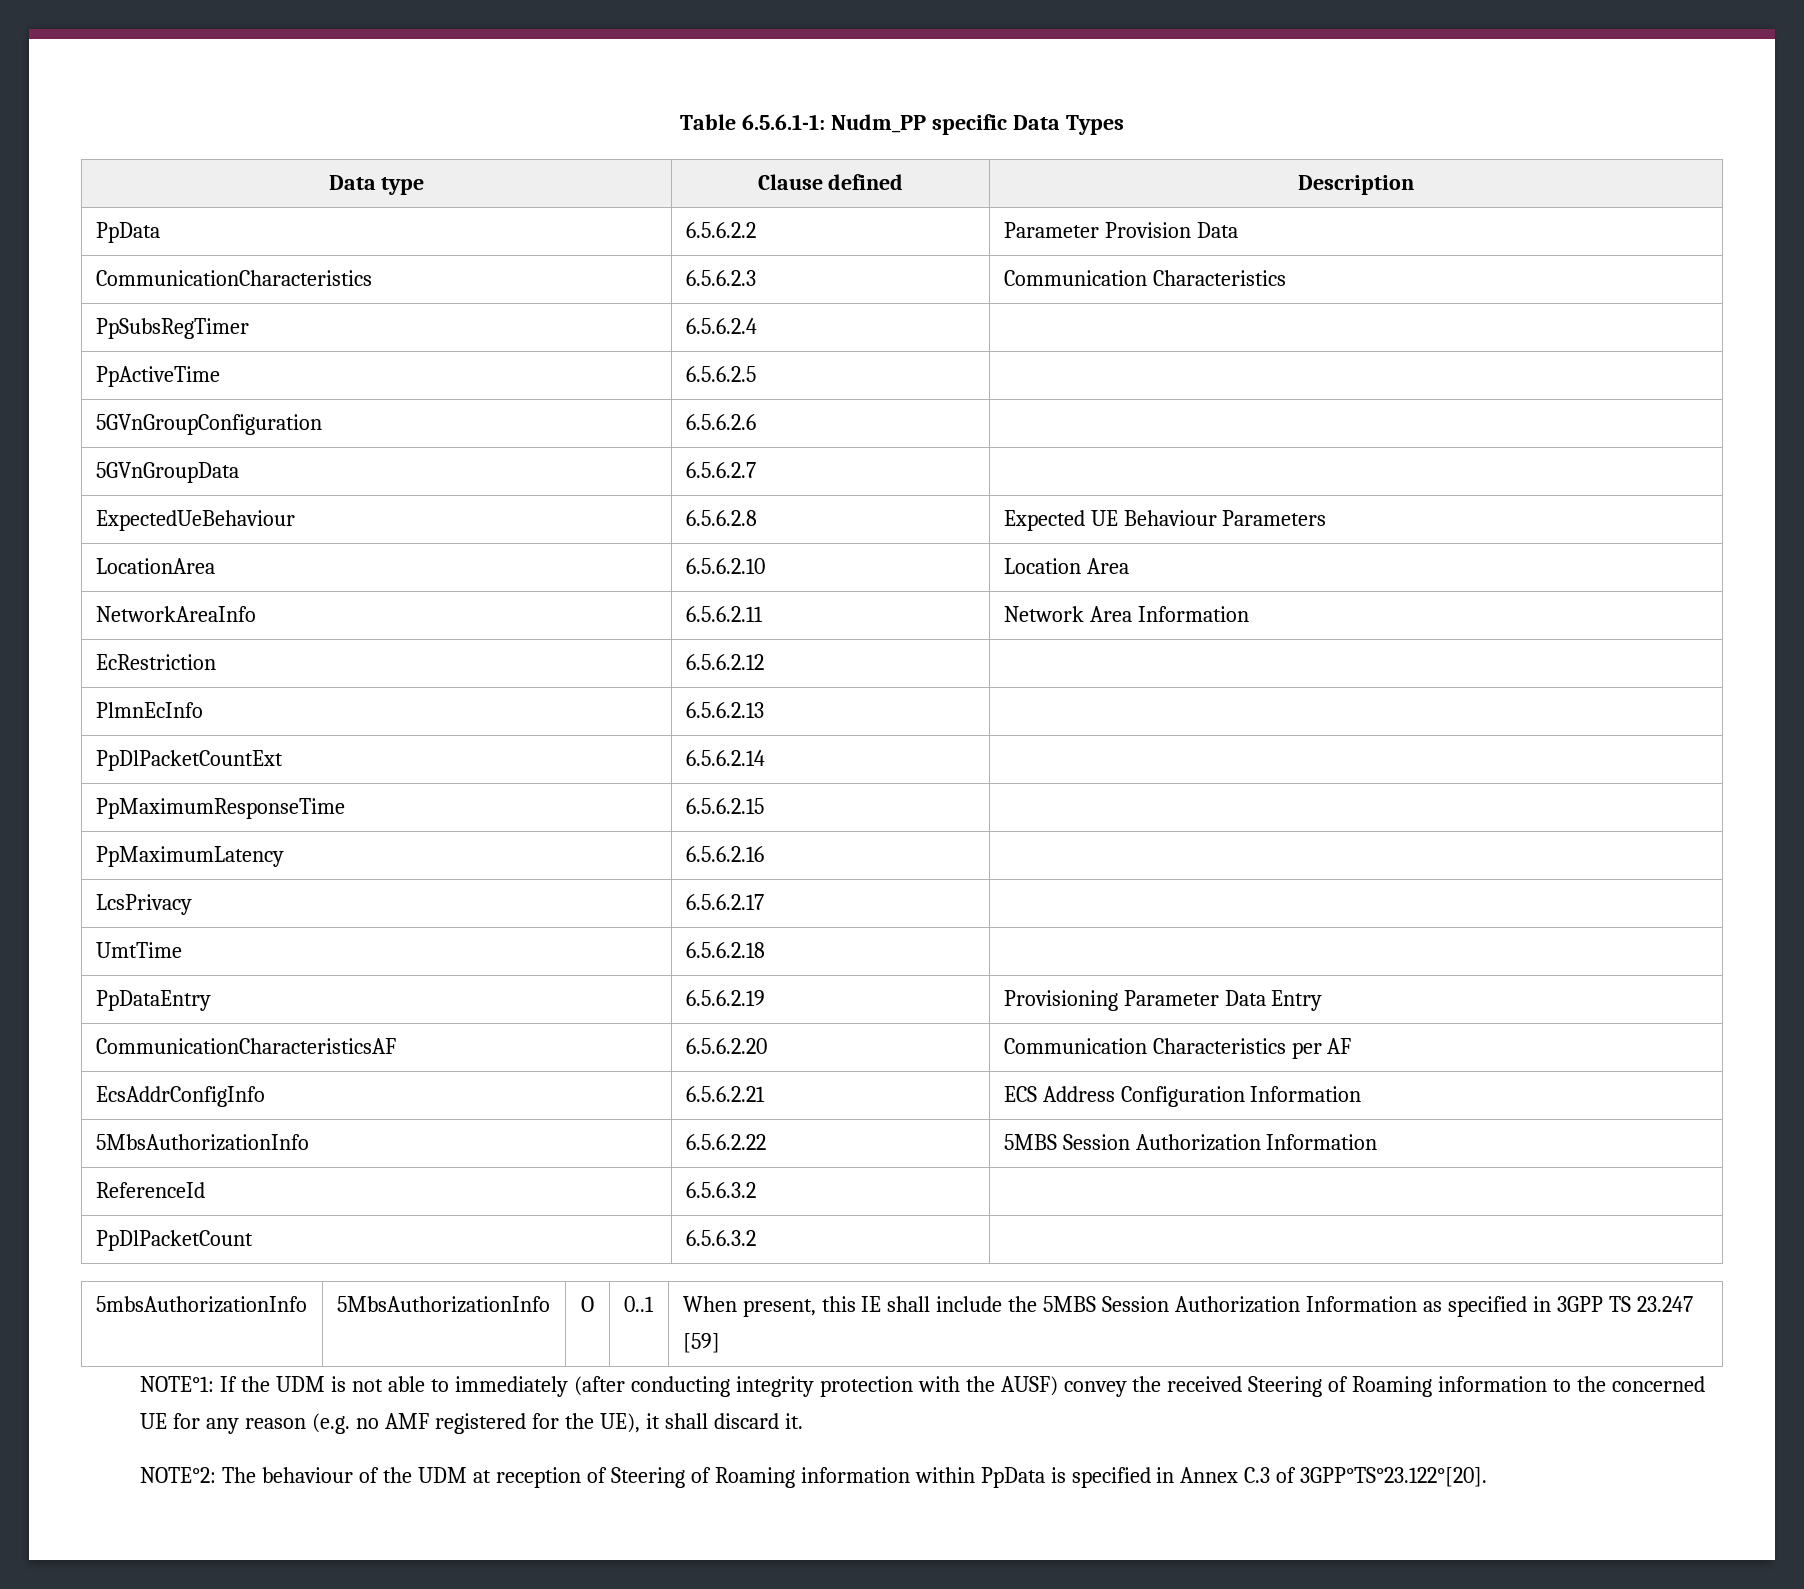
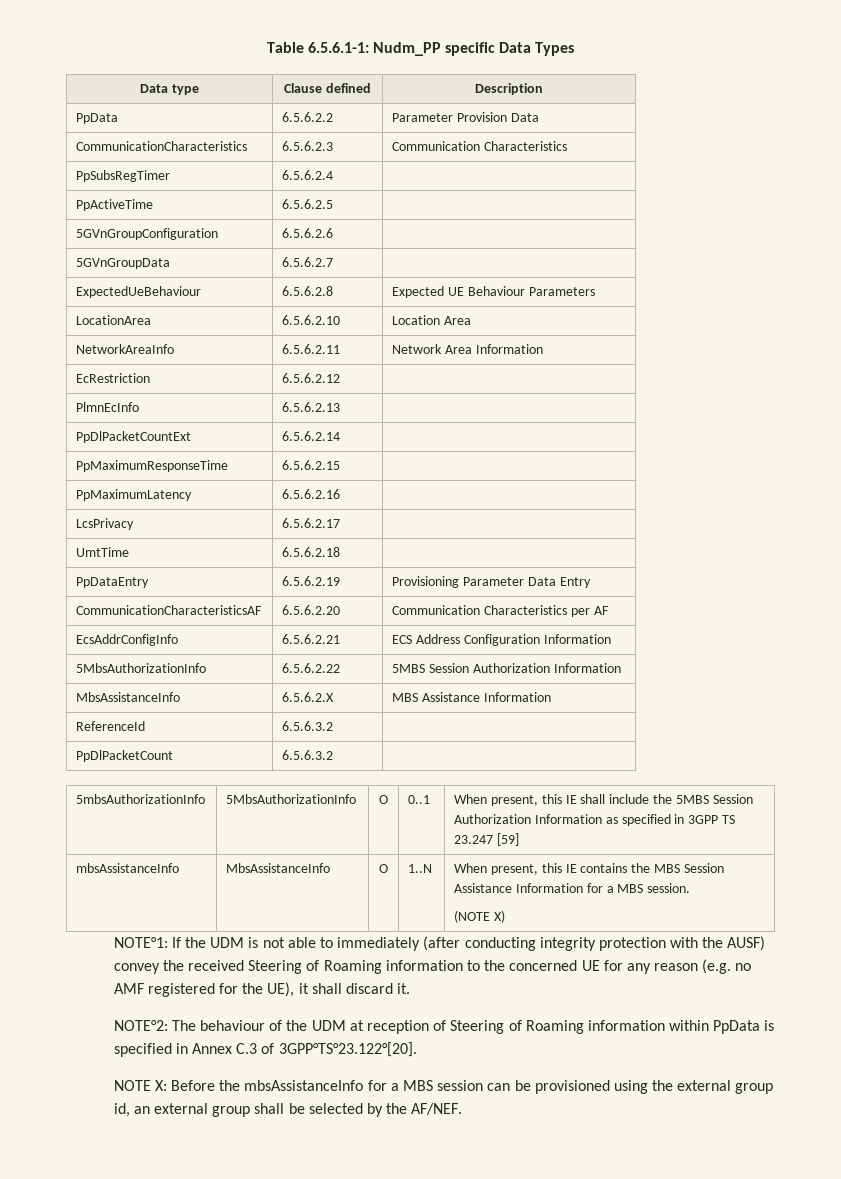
(1378, 1142) none -> [76,692,181,702] [282,692,335,702] [392,692,551,702] // MbsAssistanceInfo | 6.5.6.2.X | MBS Assistance Information
(720, 1343) none -> [76,863,180,873] [226,863,331,873] [379,864,388,873] [408,864,433,873] [454,863,724,875] [454,883,691,893] [454,910,506,923] // mbsAssistanceInfo | MbsAssistanceInfo | O | 1..N | When present, this IE contains the MBS Session Assistance Information for a MBS session. // (NOTE X)
(1488, 1477) none -> [113,1080,774,1094] [113,1103,463,1117] // NOTE X: Before the mbsAssistanceInfo for a MBS session can be provisioned using the external group id, an external group shall be selected by the AF/NEF.

